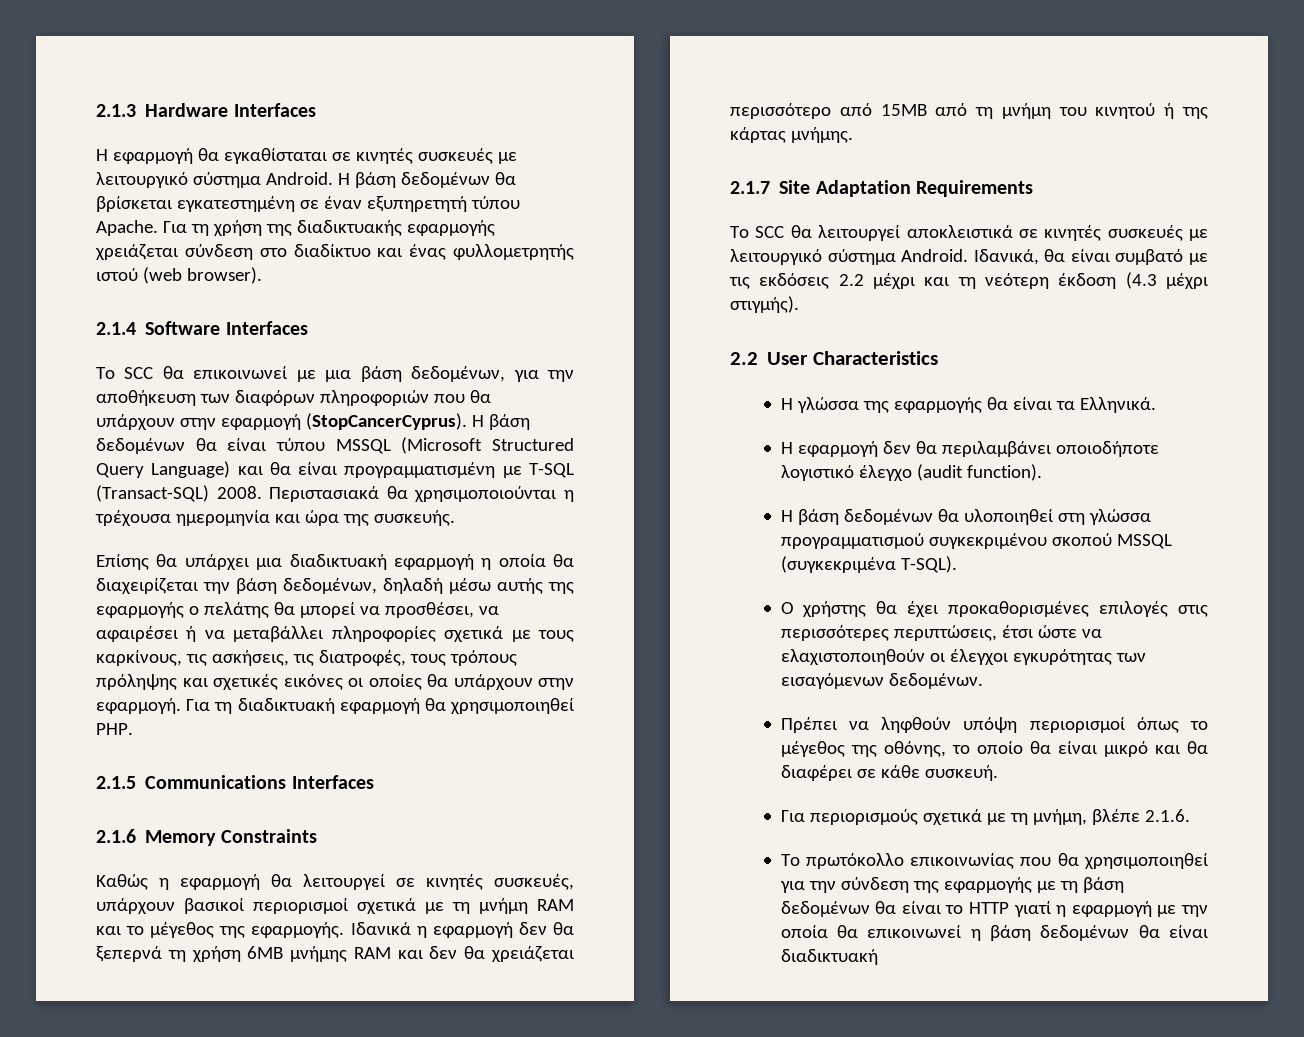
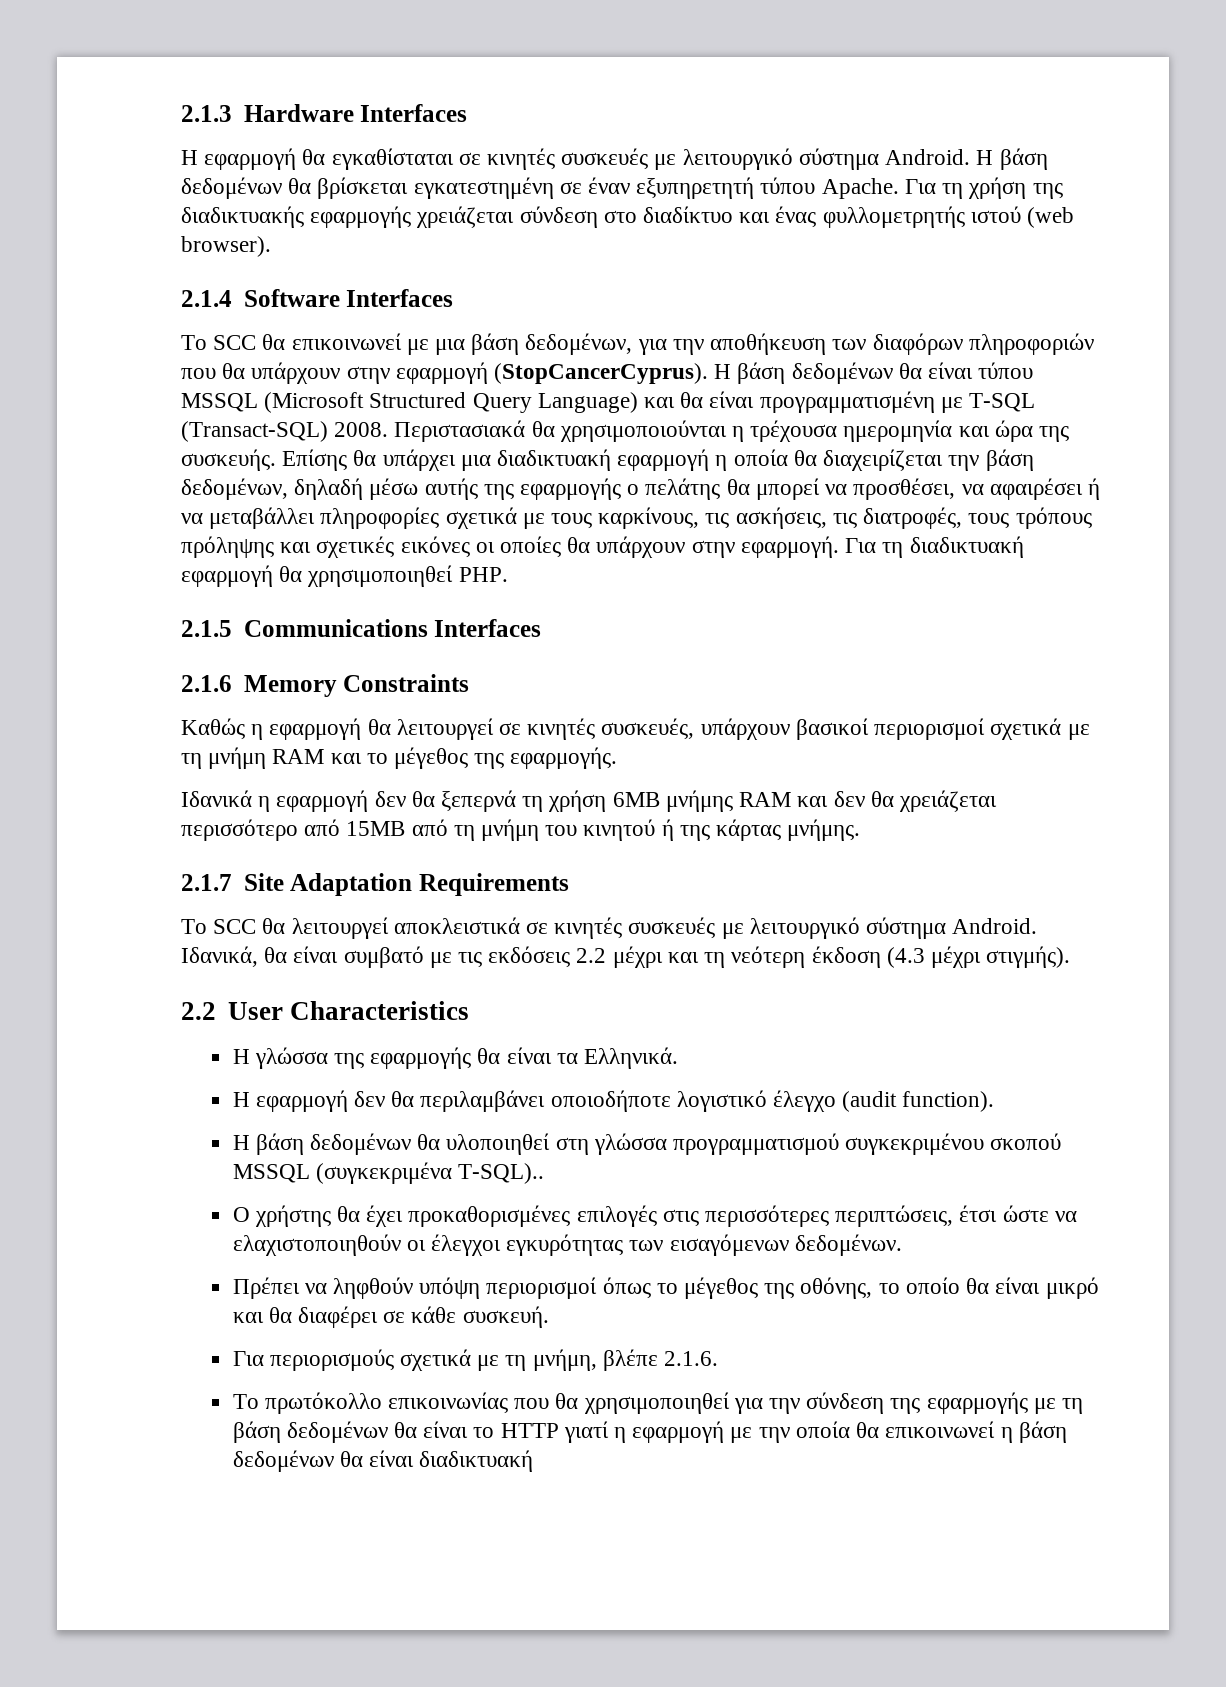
(455, 518) // -> (276, 460) none
(345, 930) none -> (618, 758) //
[900,556,957,573] T-SQL). -> [458,1163,545,1184] T-SQL)..

